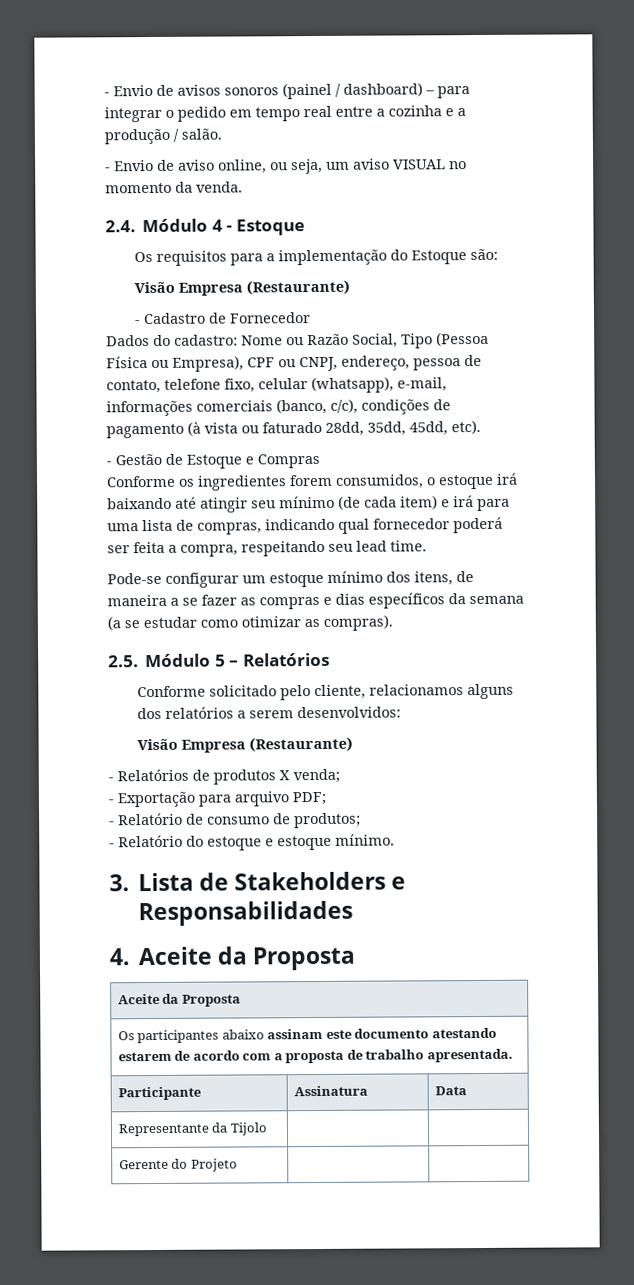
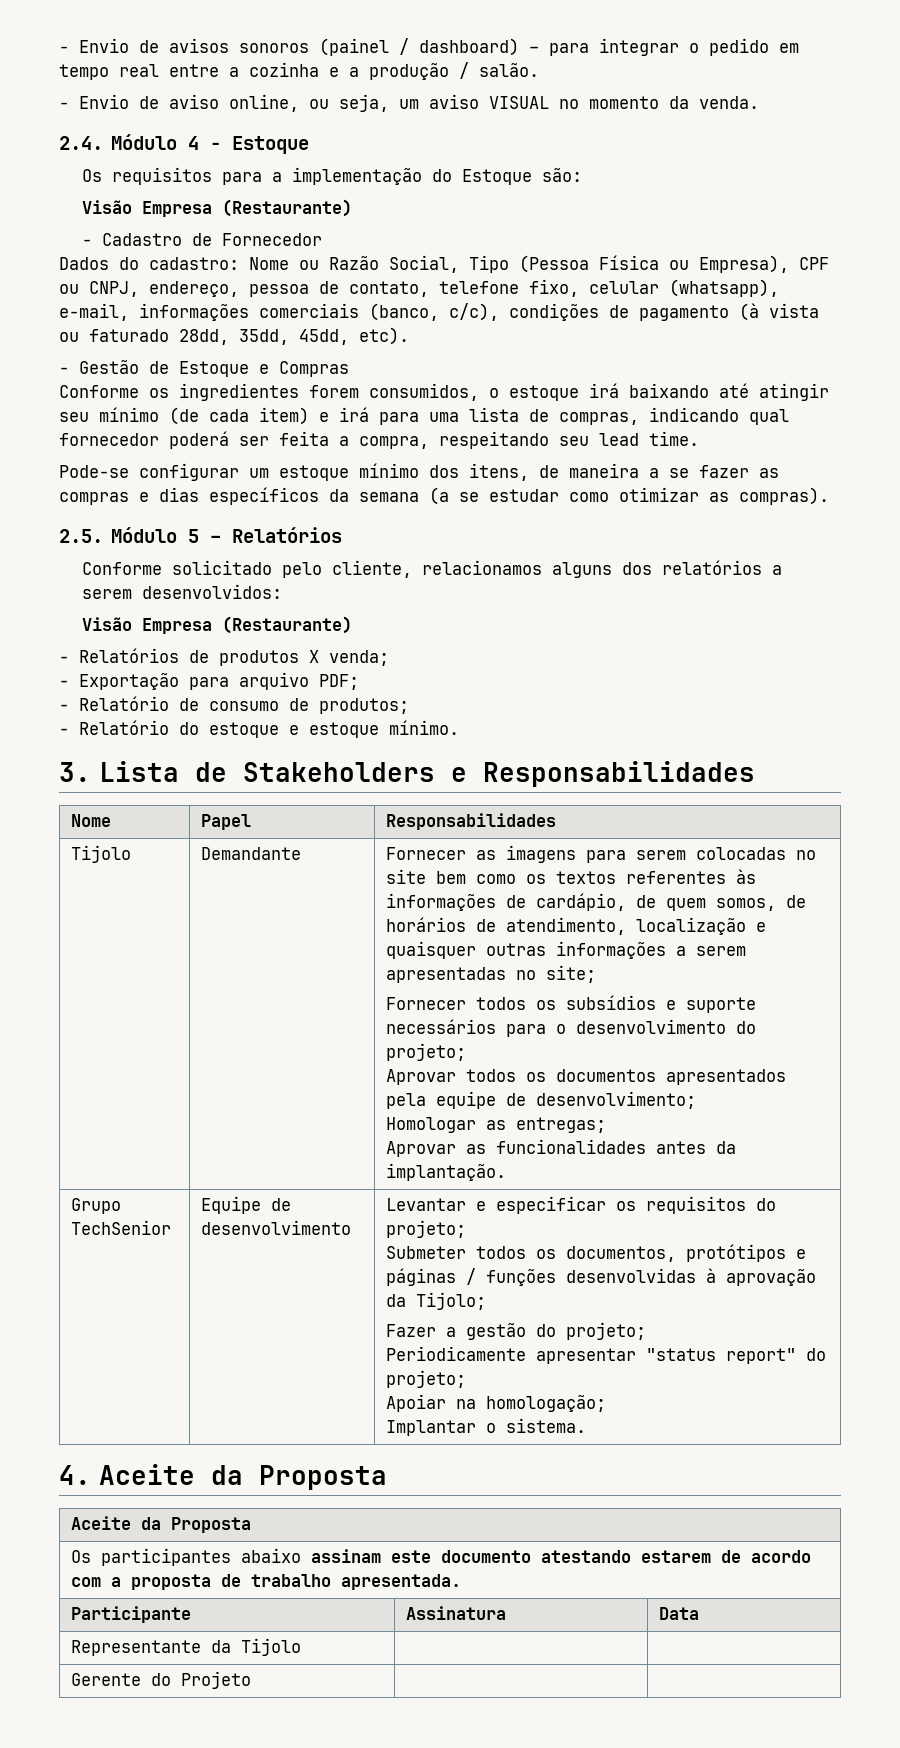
(353, 913) none -> [70,814,111,827] [200,814,251,830] [385,813,556,830] [70,845,131,863] [200,847,301,860] [385,845,816,863] [385,869,756,884] [385,893,806,911] [385,917,766,935] [385,941,746,959] [385,965,596,983] [385,995,756,1013] [385,1019,756,1037] [385,1043,466,1061] [385,1069,786,1085] [385,1091,696,1109] [385,1117,606,1133] [385,1139,736,1157] [385,1163,506,1181] [70,1198,121,1214] [70,1220,171,1235] [200,1196,291,1214] [200,1220,351,1235] [385,1196,776,1214] [385,1220,466,1238] [385,1244,806,1262] [385,1268,816,1286] [385,1292,486,1310] [385,1322,646,1340] [385,1346,826,1364] [385,1370,466,1388] [385,1394,606,1412] [385,1418,586,1436] // Nome | Papel | Responsabilidades // Tijolo | Demandante | Fornecer as imagens para serem colocadas no site bem como os textos referentes às informações de cardápio, de quem somos, de horários de atendimento, localização e quaisquer outras informações a serem apresentadas no site; // Fornecer todos os subsídios e suporte necessários para o desenvolvimento do projeto; // Aprovar todos os documentos apresentados pela equipe de desenvolvimento; // Homologar as entregas; // Aprovar as funcionalidades antes da implantação. // Grupo TechSenior | Equipe de desenvolvimento | Levantar e especificar os requisitos do projeto; // Submeter todos os documentos, protótipos e páginas / funções desenvolvidas à aprovação da Tijolo; // Fazer a gestão do projeto; // Periodicamente apresentar "status report" do projeto; // Apoiar na homologação; // Implantar o sistema.

